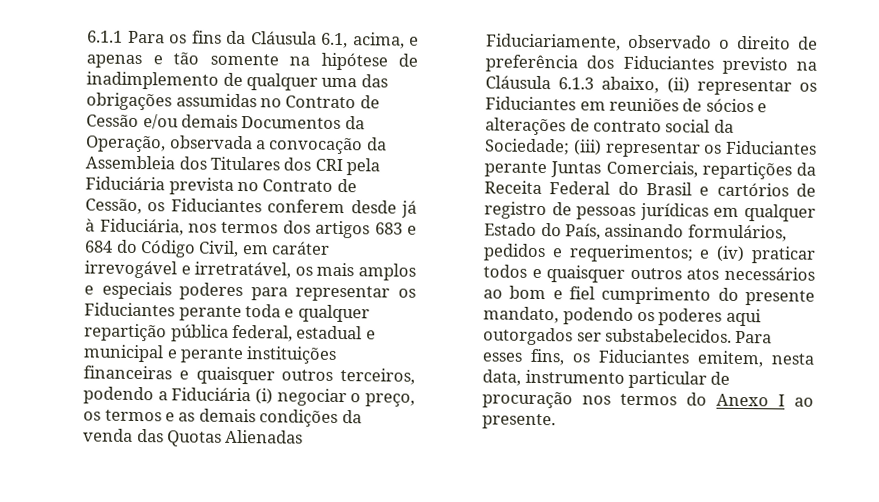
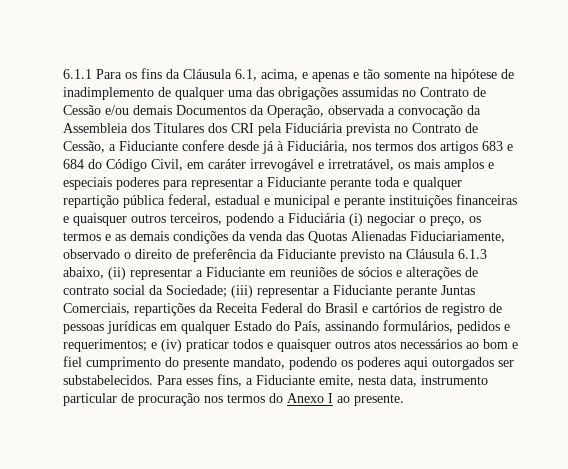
[147,198,346,214] os Fiduciantes conferem -> [109,140,225,151] a Fiduciante confere
[398,288,416,298] [84,302,176,317] os Fiduciantes -> [257,177,327,187] a Fiduciante
[586,55,714,70] dos Fiduciantes -> [260,249,337,259] da Fiduciante
[799,82,817,92] [485,96,577,111] os Fiduciantes -> [196,267,266,277] a Fiduciante
[703,140,817,155] os Fiduciantes -> [323,285,393,295] a Fiduciante
[572,349,765,368] os Fiduciantes emitem, -> [246,375,355,387] a Fiduciante emite,

